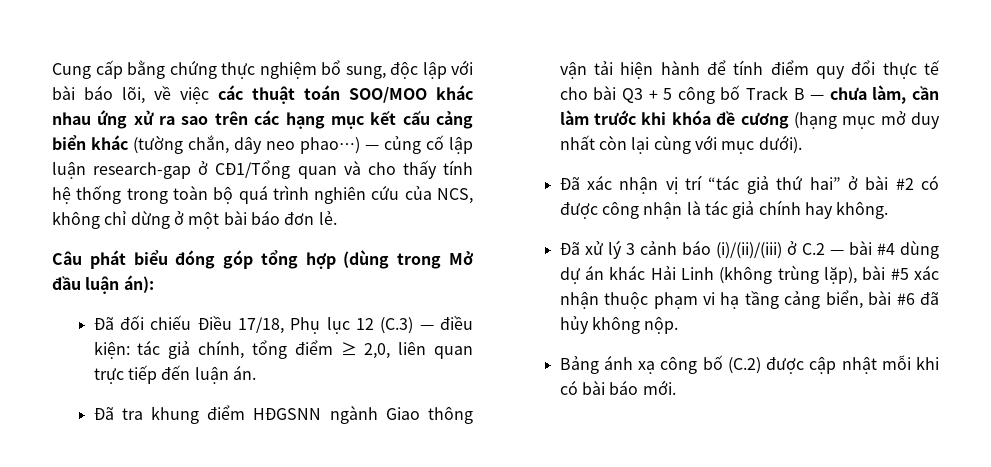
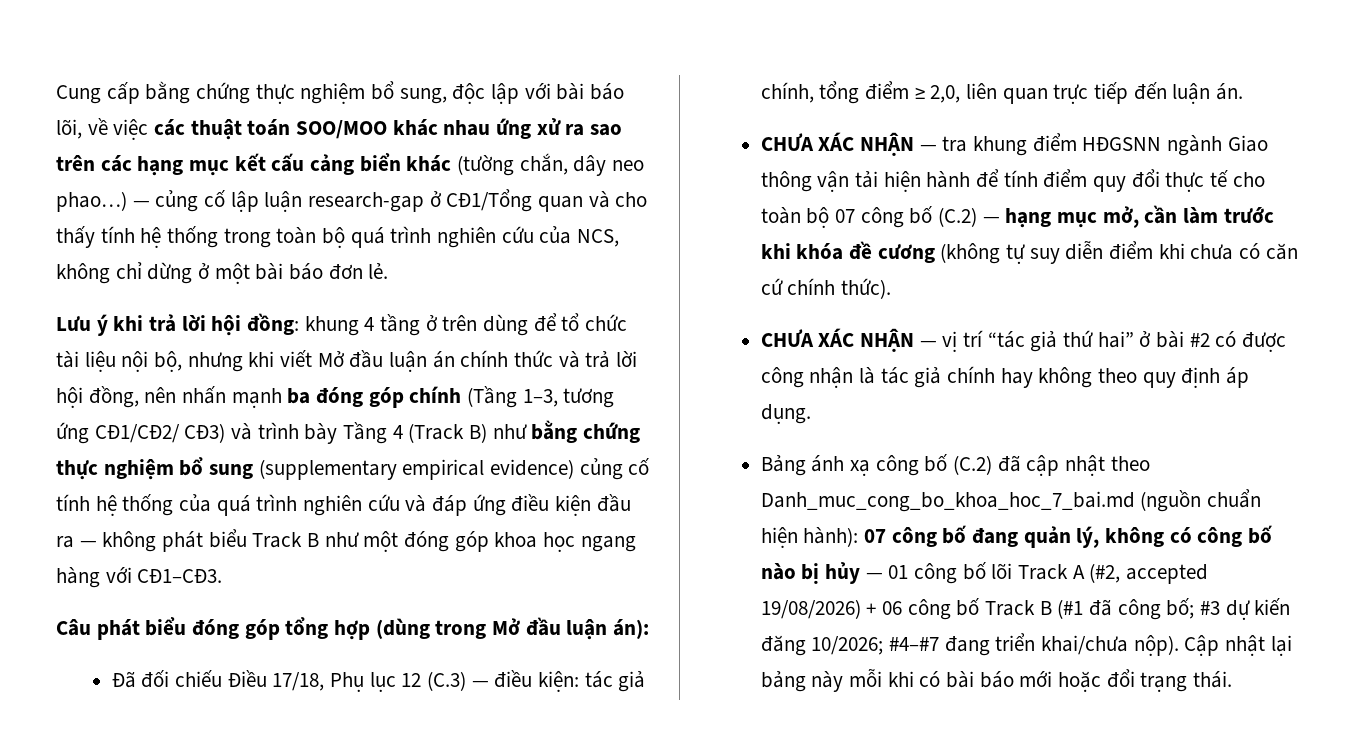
(337, 218) none -> [56,313,628,336] [56,350,638,372] [56,386,615,408] [56,420,641,444] [56,457,650,480] [56,494,631,516] [56,529,636,552] [56,567,223,588] // Lưu ý khi trả lời hội đồng: khung 4 tầng ở trên dùng để tổ chức tài liệu nội bộ, nhưng khi viết Mở đầu luận án chính thức và trả lời hội đồng, nên nhấn mạnh ba đóng góp chính (Tầng 1–3, tương ứng CĐ1/CĐ2/ CĐ3) và trình bày Tầng 4 (Track B) như bằng chứng thực nghiệm bổ sung (supplementary empirical evidence) củng cố tính hệ thống của quá trình nghiên cứu và đáp ứng điều kiện đầu ra — không phát biểu Track B như một đóng góp khoa học ngang hàng với CĐ1–CĐ3.
[93,407,114,420] Đã -> [760,132,937,156] CHƯA XÁC NHẬN —
[593,85,907,104] bài Q3 + 5 công bố Track B — chưa làm, -> [760,206,1139,228] toàn bộ 07 công bố (C.2) — hạng mục mở,
[793,111,941,129] [559,135,802,154] [559,175,659,194] (hạng mục mở duy nhất còn lại cùng với mục dưới). // Đã xác nhận -> [940,241,1298,264] [760,278,891,299] [760,328,937,352] (không tự suy diễn điểm khi chưa có căn cứ chính thức). // CHƯA XÁC NHẬN —
[836,201,889,219] [559,240,939,259] [559,265,939,284] [559,290,940,309] [559,316,679,334] không. // Đã xử lý 3 cảnh báo (i)/(ii)/(iii) ở C.2 — bài #4 dùng dự án khác Hải Linh (không trùng lặp), bài #5 xác nhận thuộc phạm vi hạ tầng cảng biển, bài #6 đã hủy không nộp. -> [1038,367,1249,388] [760,404,811,424] không theo quy định áp dụng.
[766,357,805,374] được -> [997,455,1021,472] đã
(877, 365) none -> [1110,456,1150,471] [760,489,1261,512] [760,525,1272,548] [760,562,1208,584] [760,598,1291,620] [760,633,1292,656] [760,670,844,692] theo Danh_muc_cong_bo_khoa_hoc_7_bai.md (nguồn chuẩn hiện hành): 07 công bố đang quản lý, không có công bố nào bị hủy — 01 công bố lõi Track A (#2, accepted 19/08/2026) + 06 công bố Track B (#1 đã công bố; #3 dự kiến đăng 10/2026; #4–#7 đang triển khai/chưa nộp). Cập nhật lại bảng này
[642,380,676,395] mới. -> [1019,669,1232,692] mới hoặc đổi trạng thái.

